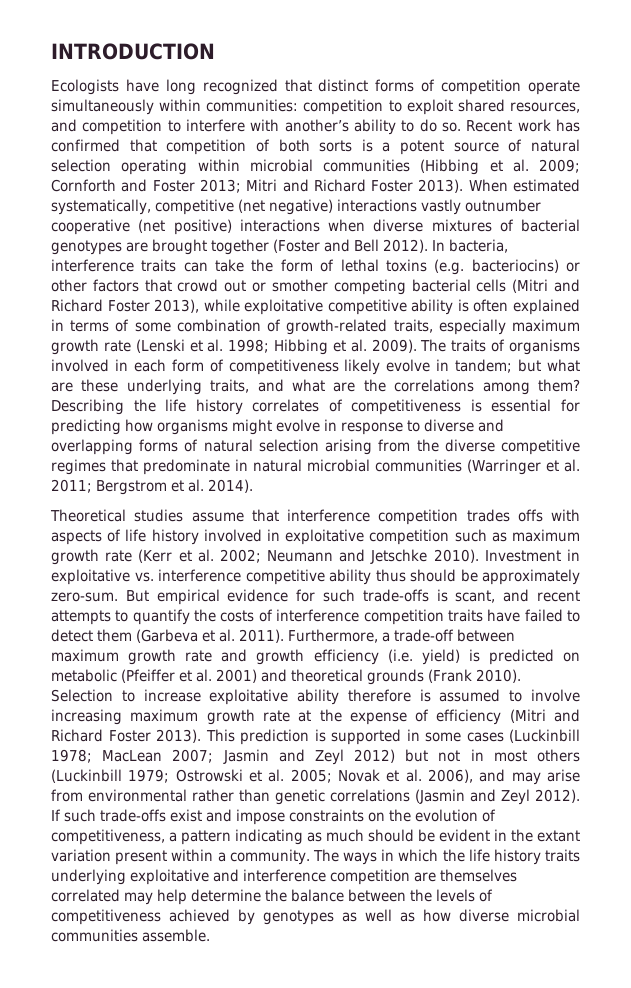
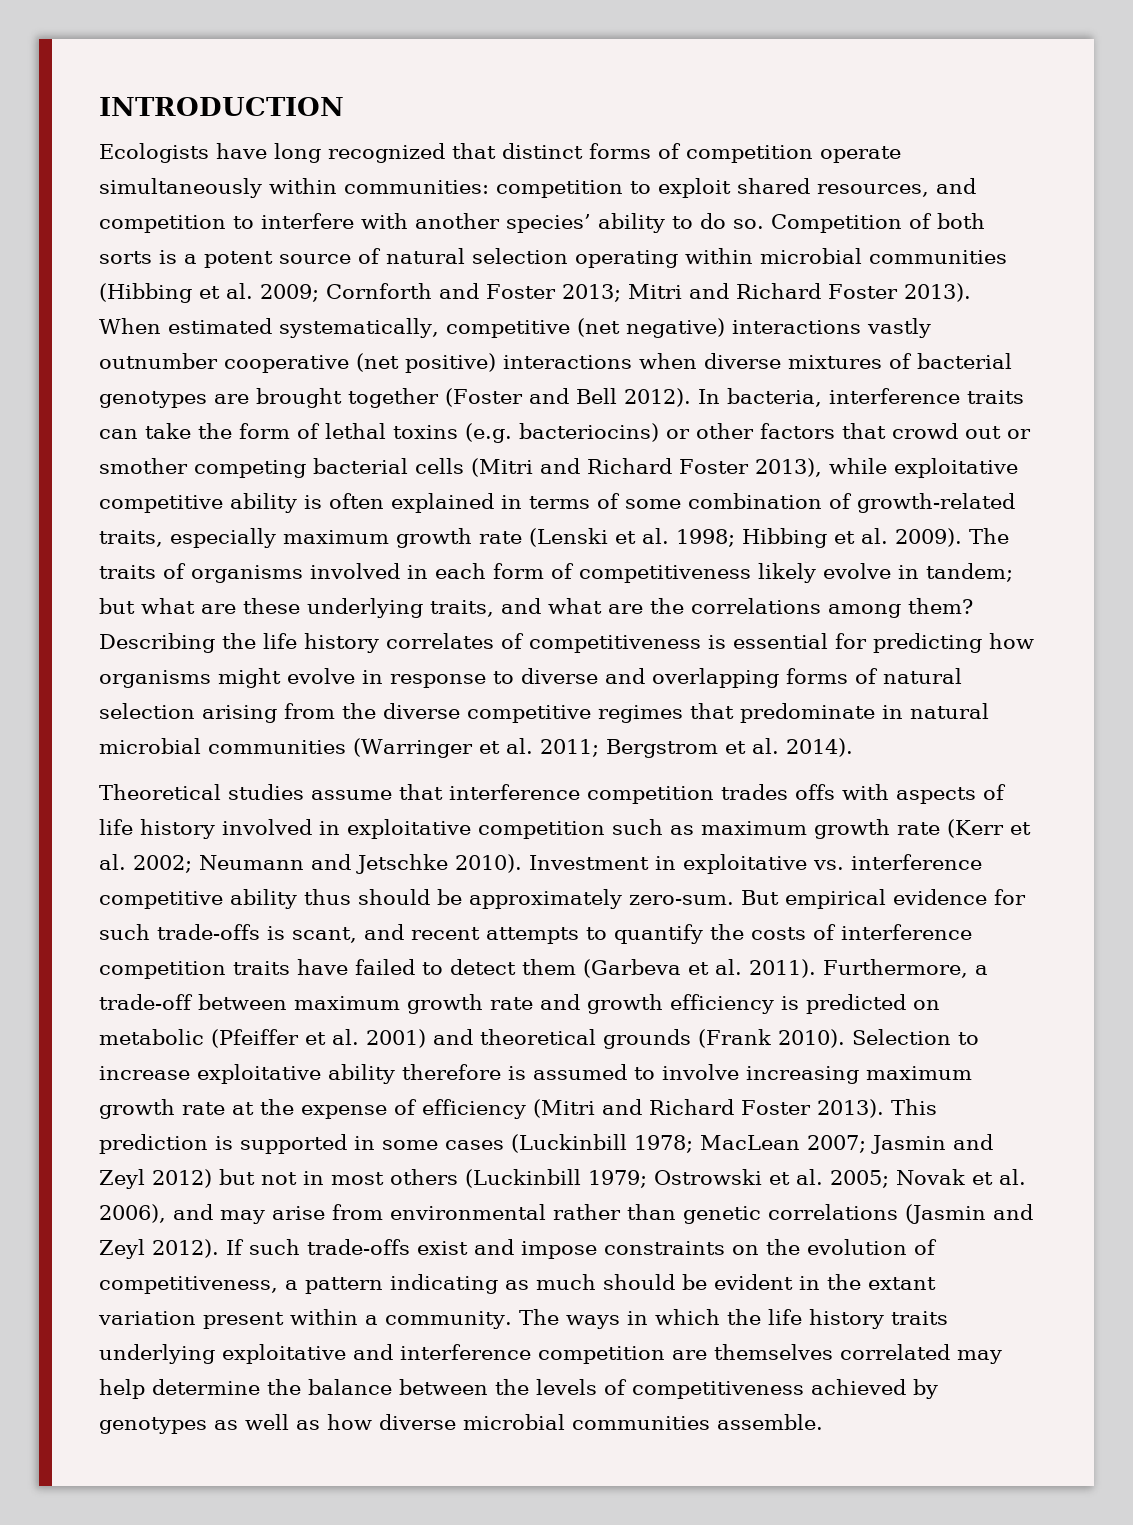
[284,119,349,132] another’s -> [415,213,591,233] another species’
[466,119,580,132] [51,139,247,155] Recent work has confirmed that competition -> [771,214,902,233] Competition
[387,649,460,665] (i.e. yield) -> (774, 1004) none

